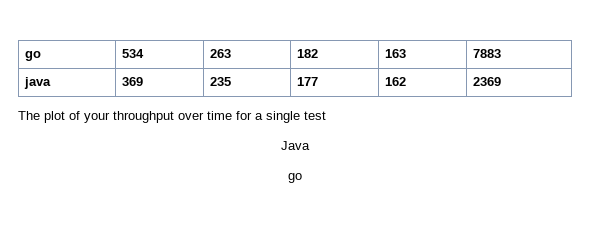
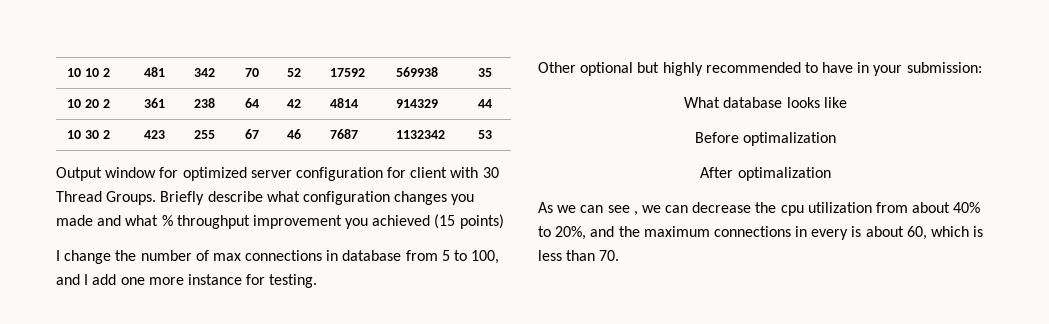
[24,51,41,61] [121,49,144,58] [209,49,231,58] [296,49,318,58] [384,49,406,58] [472,49,501,58] [23,77,51,89] [121,77,143,86] [209,77,231,86] [296,77,318,86] [384,77,406,86] [472,77,501,86] [18,111,326,123] [281,141,310,150] [288,173,302,183] go | 534 | 263 | 182 | 163 | 7883 // java | 369 | 235 | 177 | 162 | 2369 // The plot of your throughput over time for a single test // Java // go -> [67,68,110,77] [144,67,166,77] [194,68,216,77] [245,68,260,77] [287,68,302,77] [330,68,366,77] [396,67,439,77] [478,68,493,77] [67,99,110,108] [144,98,166,108] [194,98,216,108] [245,98,260,108] [287,99,302,108] [330,98,359,108] [396,99,439,108] [478,99,493,108] [67,130,110,139] [144,130,166,139] [194,130,216,139] [245,129,260,139] [287,129,302,139] [330,129,359,139] [396,130,446,139] [478,130,493,139] [56,167,499,181] [56,191,475,205] [56,214,504,229] [56,250,500,264] [56,274,318,288] [538,62,982,76] [684,97,847,108] [694,132,837,146] [700,167,831,181] [538,202,981,216] [538,226,984,240] [538,250,620,261] 10 10 2 | 481 | 342 | 70 | 52 | 17592 | 569938 | 35 // 10 20 2 | 361 | 238 | 64 | 42 | 4814 | 914329 | 44 // 10 30 2 | 423 | 255 | 67 | 46 | 7687 | 1132342 | 53 // Output window for optimized server configuration for client with 30 Thread Groups. Briefly describe what configuration changes you made and what % throughput improvement you achieved (15 points) // I change the number of max connections in database from 5 to 100, and I add one more instance for testing. // Other optional but highly recommended to have in your submission: // What database looks like // Before optimalization // After optimalization // As we can see , we can decrease the cpu utilization from about 40% to 20%, and the maximum connections in every is about 60, which is less than 70.

